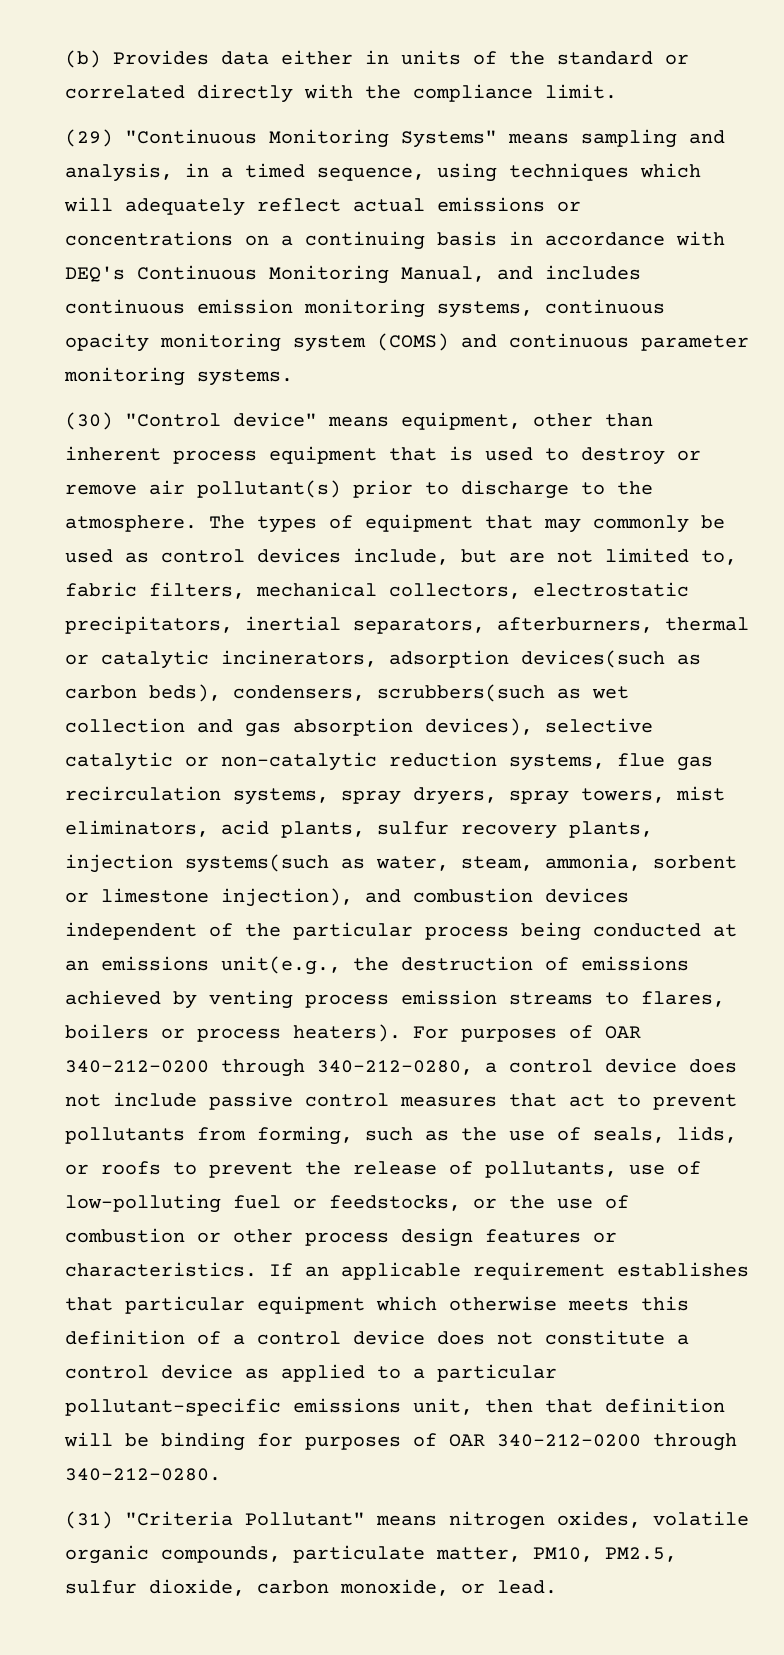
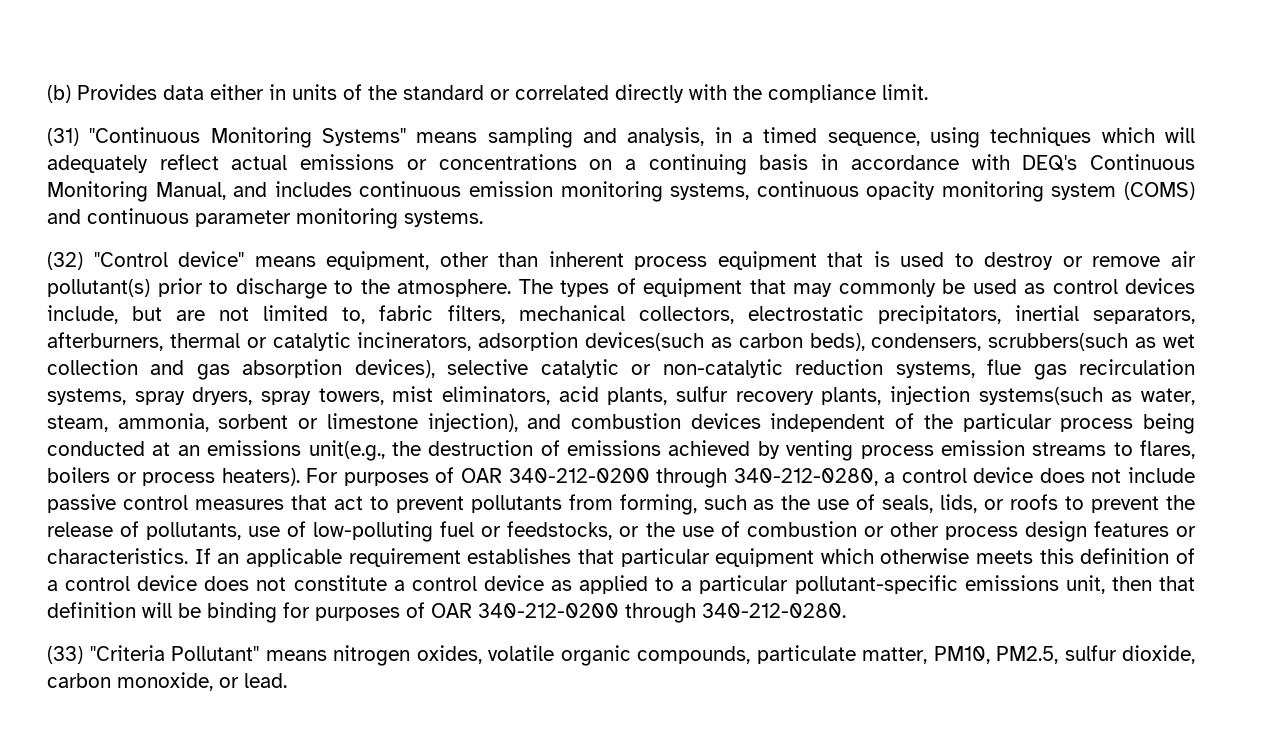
[65,129,113,147] (29) -> [47,128,79,146] (31)
[65,412,113,430] (30) -> [47,252,83,270] (32)
[65,1511,113,1529] (31) -> [47,646,83,664] (33)

